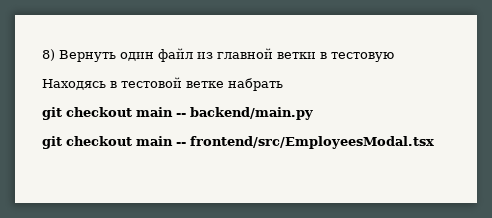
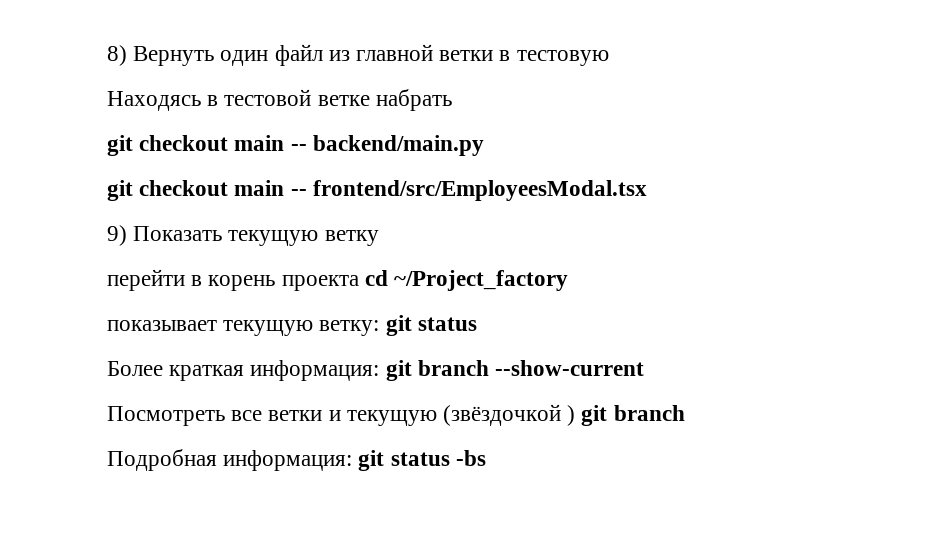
(434, 142) none -> [107,225,379,246] [107,269,569,291] [107,315,477,336] [107,360,645,381] [107,404,685,426] [107,449,486,471] // 9) Показать текущую ветку // перейти в корень проекта cd ~/Project_factory // показывает текущую ветку: git status // Более краткая информация: git branch --show-current // Посмотреть все ветки и текущую (звёздочкой ) git branch // Подробная информация: git status -bs

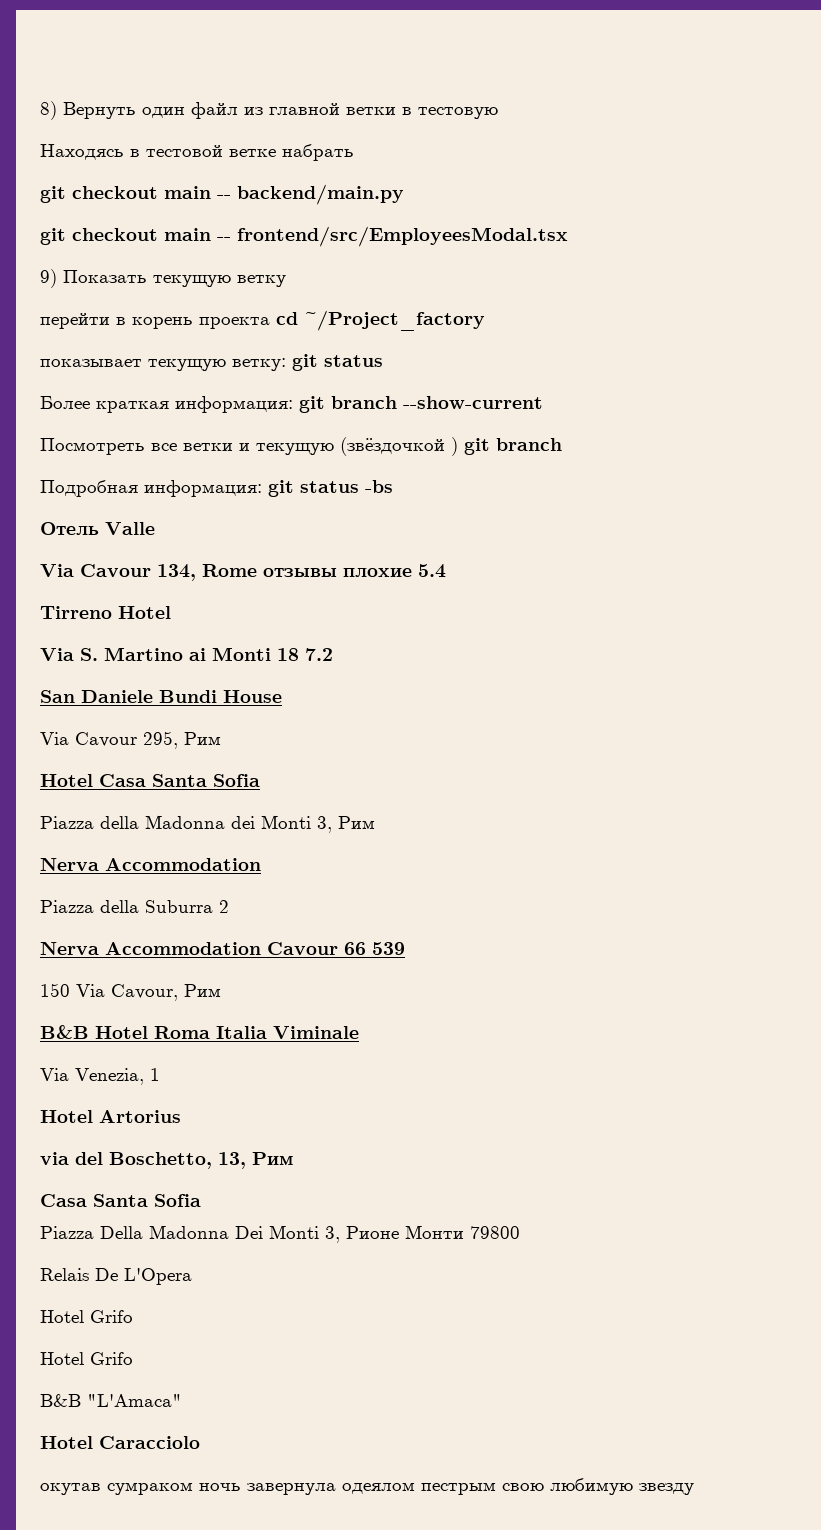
(486, 458) none -> [40,522,155,535] [40,564,446,581] [40,606,171,619] [40,647,333,661] [40,690,282,703] [40,731,221,749] [40,774,260,787] [40,815,375,833] [40,858,261,871] [40,900,229,913] [40,942,405,955] [40,983,221,1001] [40,1025,359,1039] [40,1068,160,1085] [40,1110,181,1123] [40,1152,294,1169] [40,1194,201,1207] [40,1225,520,1243] [40,1268,192,1285] [40,1310,133,1323] [40,1352,133,1365] [40,1394,182,1407] [40,1436,200,1449] [40,1478,694,1495] // Отель Valle // Via Cavour 134, Rome отзывы плохие 5.4 // Tirreno Hotel // Via S. Martino ai Monti 18 7.2 // San Daniele Bundi House // Via Cavour 295, Рим // Hotel Casa Santa Sofia // Piazza della Madonna dei Monti 3, Рим // Nerva Accommodation // Piazza della Suburra 2 // Nerva Accommodation Cavour 66 539 // 150 Via Cavour, Рим // B&B Hotel Roma Italia Viminale // Via Venezia, 1 // Hotel Artorius // via del Boschetto, 13, Рим // Casa Santa Sofia // Piazza Della Madonna Dei Monti 3, Рионе Монти 79800 // Relais De L'Opera // Hotel Grifo // Hotel Grifo // B&B "L'Amaca" // Hotel Caracciolo // окутав сумраком ночь завернула одеялом пестрым свою любимую звезду

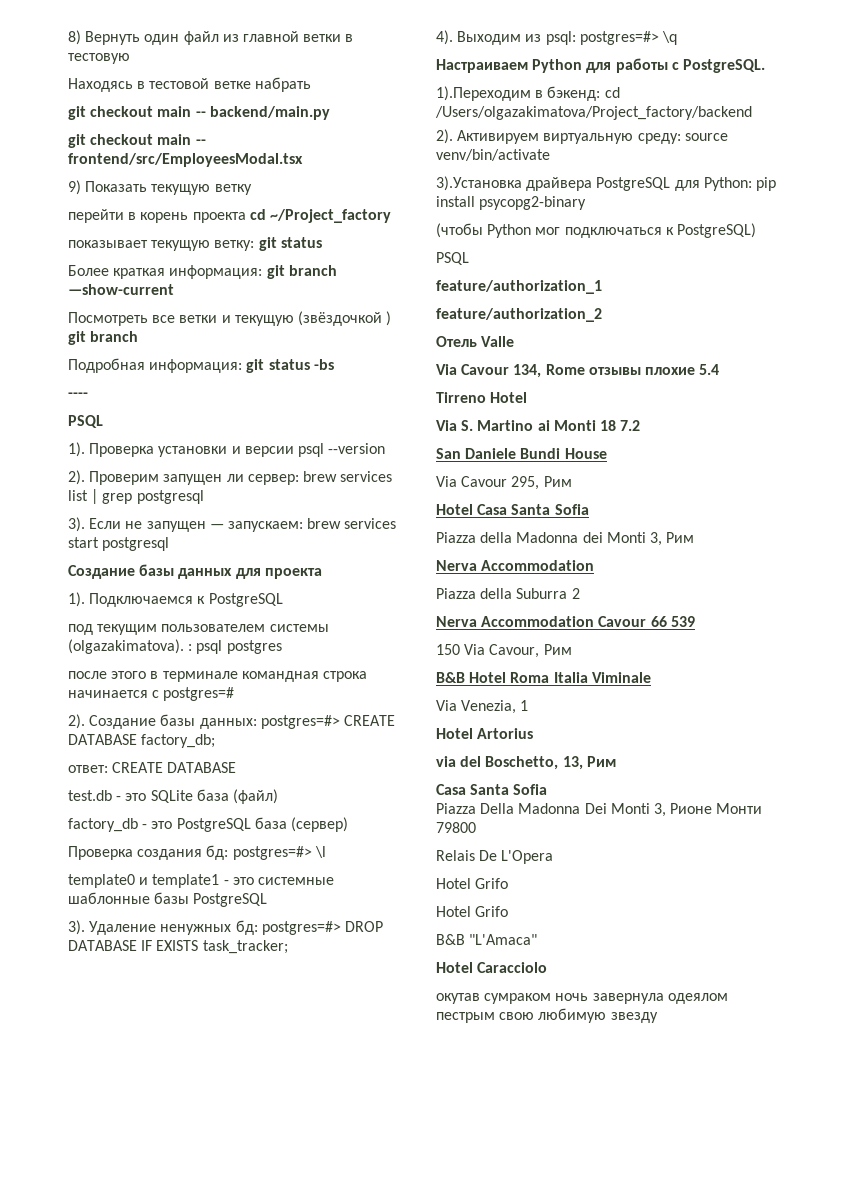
[403,396,543,409] --show-current -> [68,284,174,295] —show-current
(393, 486) none -> [68,392,88,398] [68,415,103,428] [68,442,386,457] [68,470,393,485] [68,489,204,504] [68,517,397,532] [68,537,170,551] [68,564,322,579] [68,592,283,607] [68,624,329,635] [68,639,282,654] [68,671,367,682] [68,687,235,701] [68,714,395,729] [68,734,216,748] [68,762,237,773] [68,789,278,804] [68,817,348,832] [68,845,326,860] [68,874,334,888] [68,892,268,907] [68,920,383,935] [68,940,288,954] [436,30,677,45] [436,58,765,73] [436,86,620,101] [435,106,752,120] [436,129,728,144] [436,149,550,161] [436,176,776,191] [436,196,587,210] [436,223,756,238] [436,252,469,265] [436,280,602,294] [436,308,602,322] // ---- // PSQL // 1). Проверка установки и версии psql --version // 2). Проверим запущен ли сервер: brew services list | grep postgresql // 3). Если не запущен — запускаем: brew services start postgresql // Создание базы данных для проекта // 1). Подключаемся к PostgreSQL // под текущим пользователем системы (olgazakimatova). : psql postgres // после этого в терминале командная строка начинается с postgres=# // 2). Создание базы данных: postgres=#> CREATE DATABASE factory_db; // ответ: CREATE DATABASE // test.db - это SQLite база (файл) // factory_db - это PostgreSQL база (сервер) // Проверка создания бд: postgres=#> \l // template0 и template1 - это системные шаблонные базы PostgreSQL // 3). Удаление ненужных бд: postgres=#> DROP DATABASE IF EXISTS task_tracker; // 4). Выходим из psql: postgres=#> \q // Настраиваем Python для работы с PostgreSQL. // 1).Переходим в бэкенд: cd /Users/olgazakimatova/Project_factory/backend // 2). Активируем виртуальную среду: source venv/bin/activate // 3).Установка драйвера PostgreSQL для Python: pip install psycopg2-binary // (чтобы Python мог подключаться к PostgreSQL) // PSQL // feature/authorization_1 // feature/authorization_2

